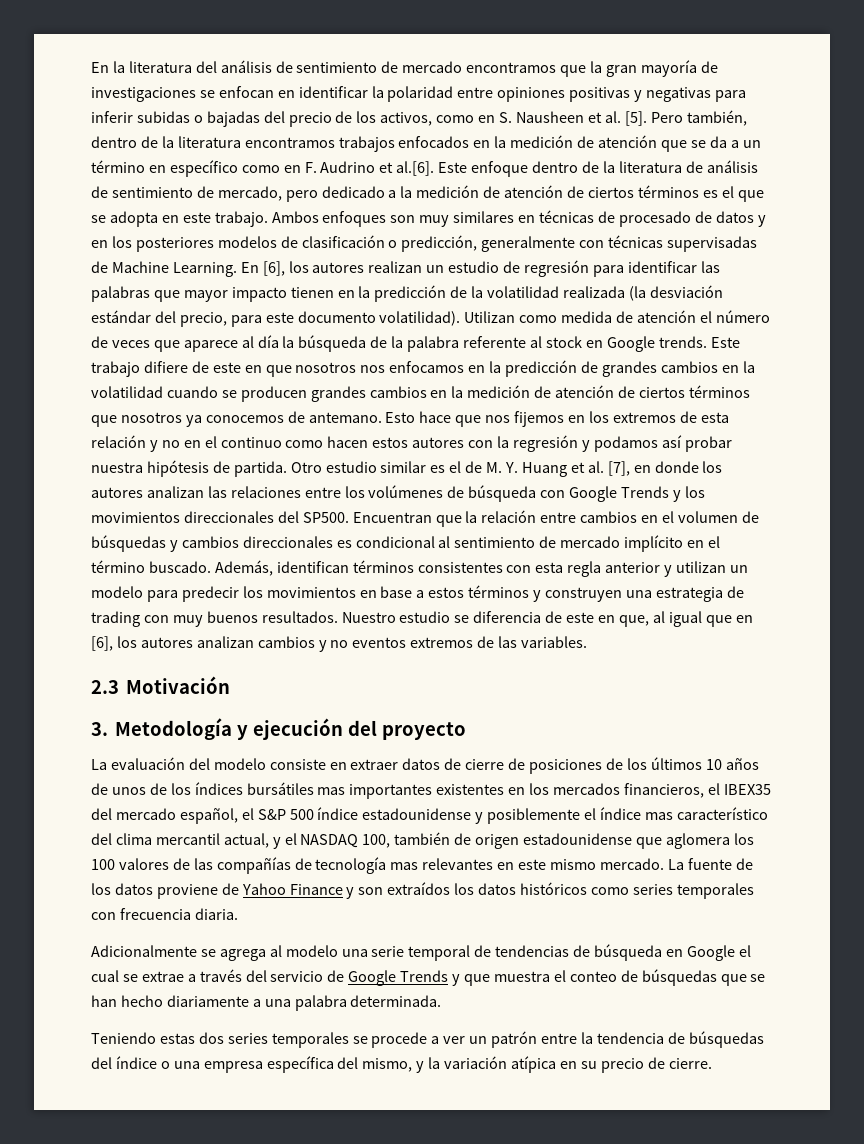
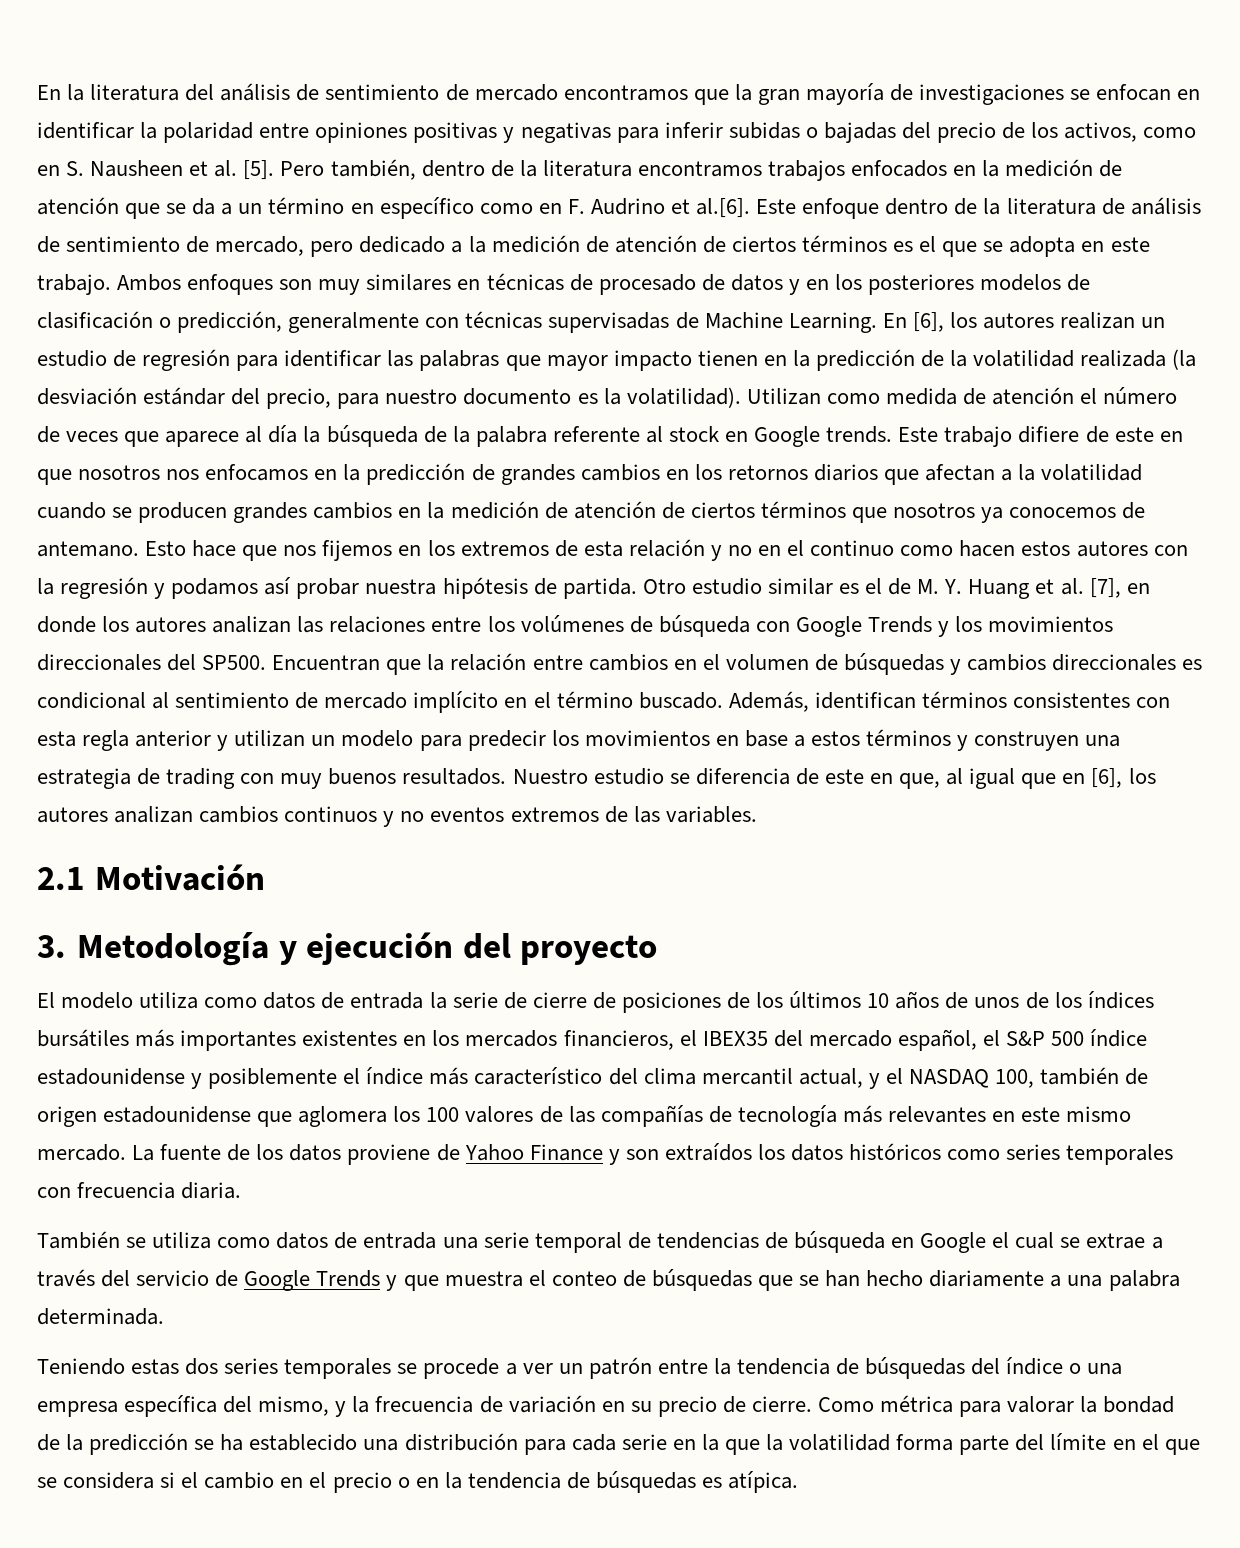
[265,311,376,323] este documento -> [385,388,621,405] nuestro documento es la
(739, 369) none -> [694,464,1013,485] los retornos diarios que afectan a
(315, 642) none -> [284,806,378,822] continuos
[91,680,119,694] 2.3 -> [37,867,84,890] 2.1
[91,757,441,770] La evaluación del modelo consiste en extraer datos -> [37,992,498,1009] El modelo utiliza como datos de entrada la serie
[317,787,346,795] mas -> [135,1029,175,1047] más
[644,812,673,820] mas -> [429,1067,469,1085] más
[390,862,419,870] mas -> [842,1105,882,1123] más
[91,945,338,961] Adicionalmente se agrega al modelo -> [37,1231,437,1249] También se utiliza como datos de entrada
[444,1056,557,1073] variación atípica -> [375,1395,596,1413] frecuencia de variación
(712, 1063) none -> [818,1395,1175,1417] [37,1433,1200,1455] [37,1471,799,1493] Como métrica para valorar la bondad de la predicción se ha establecido una distribución para cada serie en la que la volatilidad forma parte del límite en el que se considera si el cambio en el precio o en la tendencia de búsquedas es atípica.

